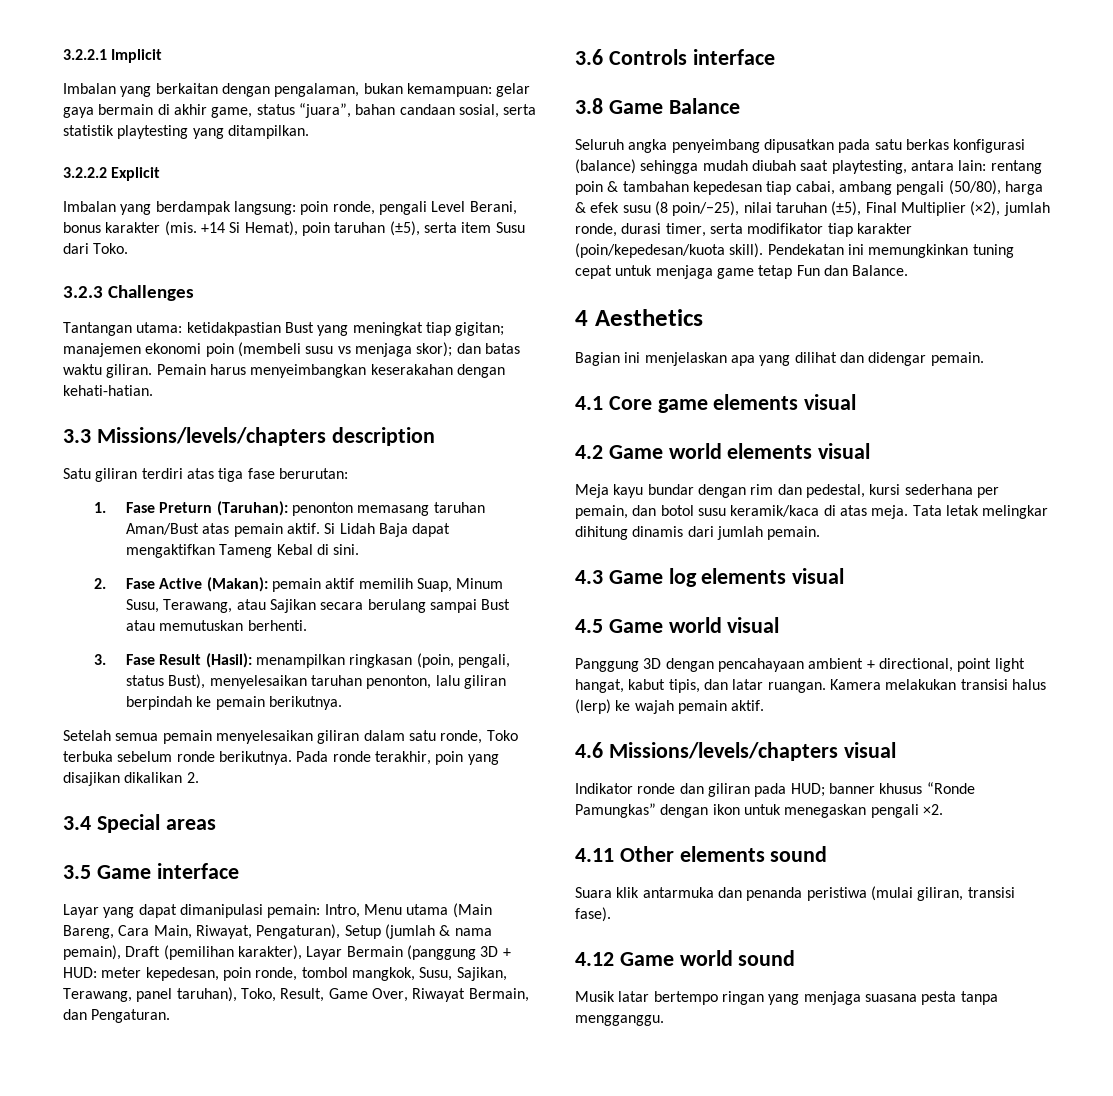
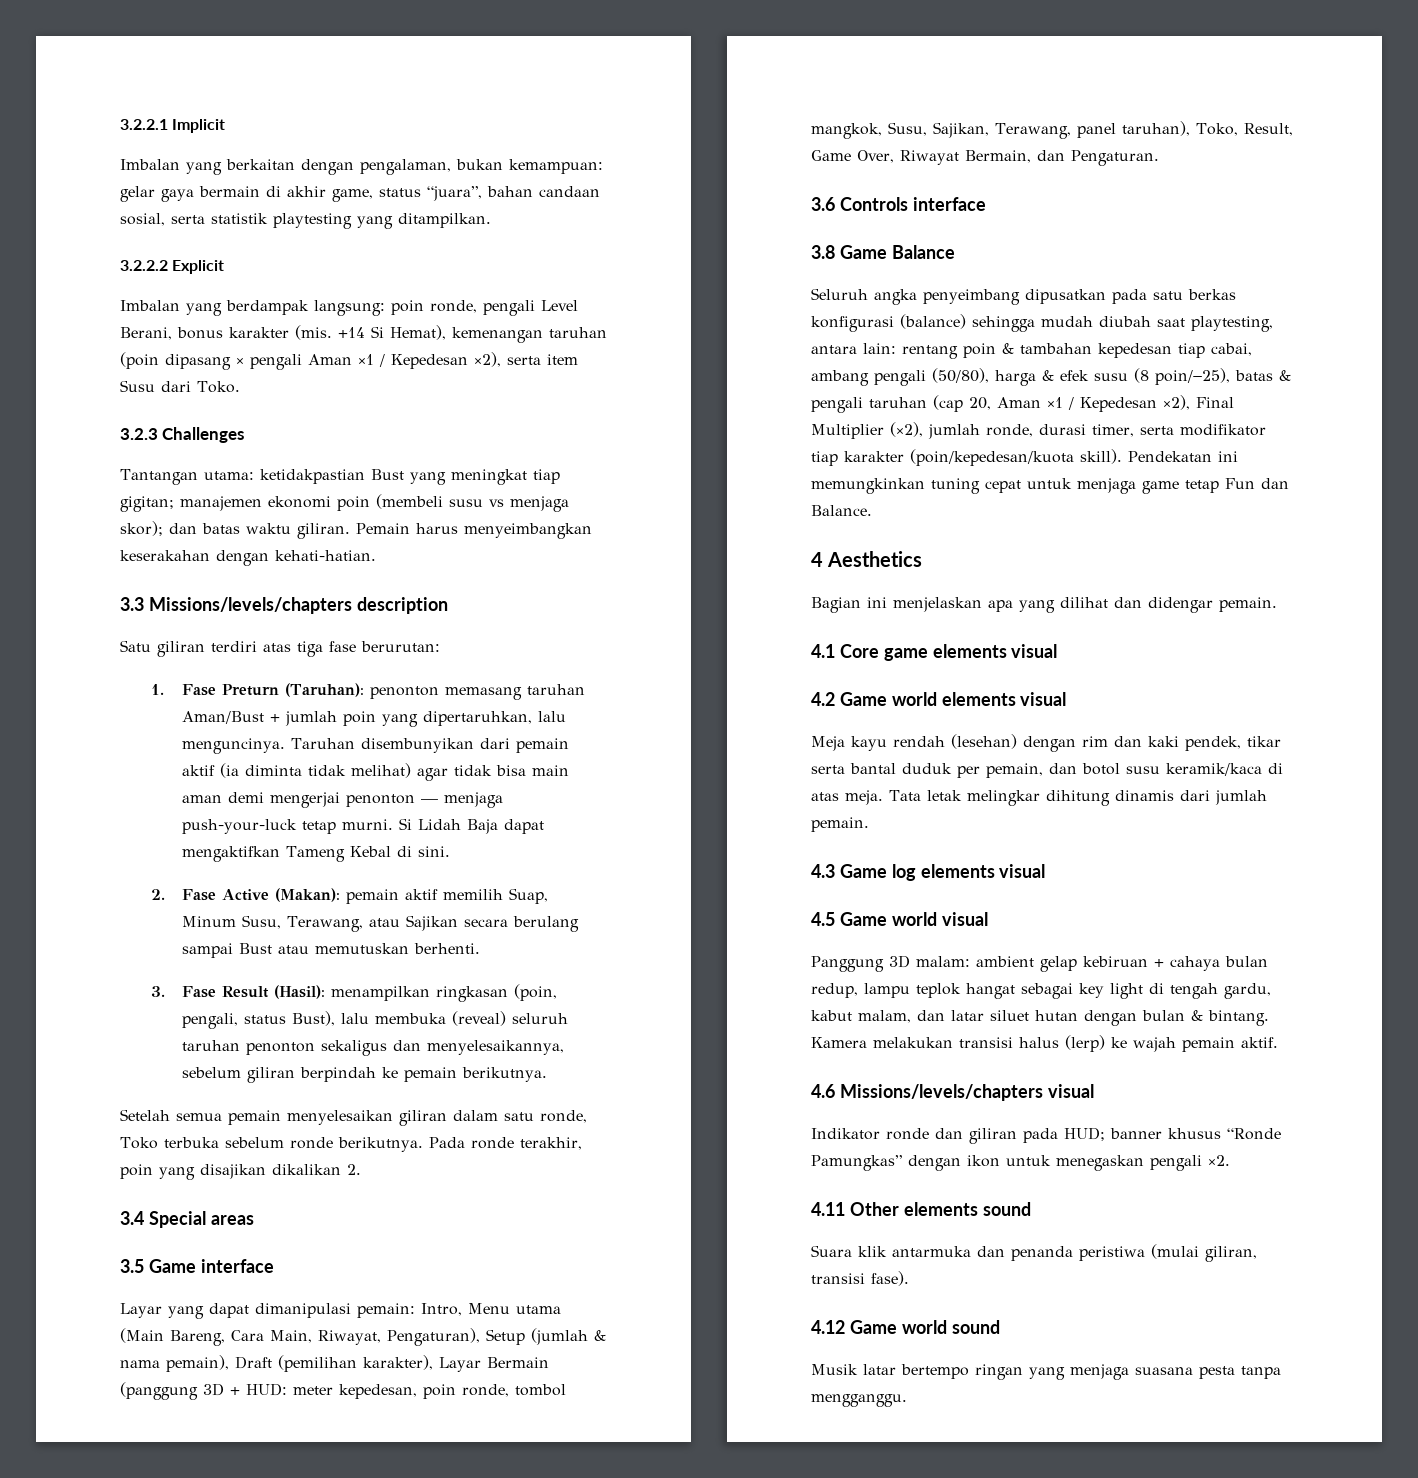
[301,221,420,236] poin taruhan (±5), -> [452,327,607,343] [120,352,501,370] kemenangan taruhan (poin dipasang × pengali Aman ×1 / Kepedesan ×2),
[202,523,320,537] atas pemain aktif. -> [270,711,567,727] [182,738,570,754] [182,763,570,781] [182,792,504,808] [182,819,394,834] + jumlah poin yang dipertaruhkan, lalu menguncinya. Taruhan disembunyikan dari pemain aktif (ia diminta tidak melihat) agar tidak bisa main aman demi mengerjai penonton — menjaga push-your-luck tetap murni.
[209,675,460,689] menyelesaikan taruhan penonton, lalu -> [341,1011,569,1026] [182,1040,565,1056] [182,1067,242,1078] lalu membuka (reveal) seluruh taruhan penonton sekaligus dan menyelesaikannya, sebelum
[743,201,862,216] nilai taruhan (±5), -> [1235,370,1291,381] [811,395,1190,413] batas & pengali taruhan (cap 20, Aman ×1 / Kepedesan ×2),
[647,484,694,495] bundar -> [893,734,1017,749] rendah (lesehan)
[805,484,973,498] pedestal, kursi sederhana -> [1148,736,1281,751] [811,763,952,774] kaki pendek, tikar serta bantal duduk
[665,658,1025,672] [575,679,826,693] dengan pencahayaan ambient + directional, point light hangat, kabut tipis, dan latar ruangan. -> [916,956,1268,972] [811,983,1271,999] [811,1010,1269,1026] malam: ambient gelap kebiruan + cahaya bulan redup, lampu teplok hangat sebagai key light di tengah gardu, kabut malam, dan latar siluet hutan dengan bulan & bintang.

